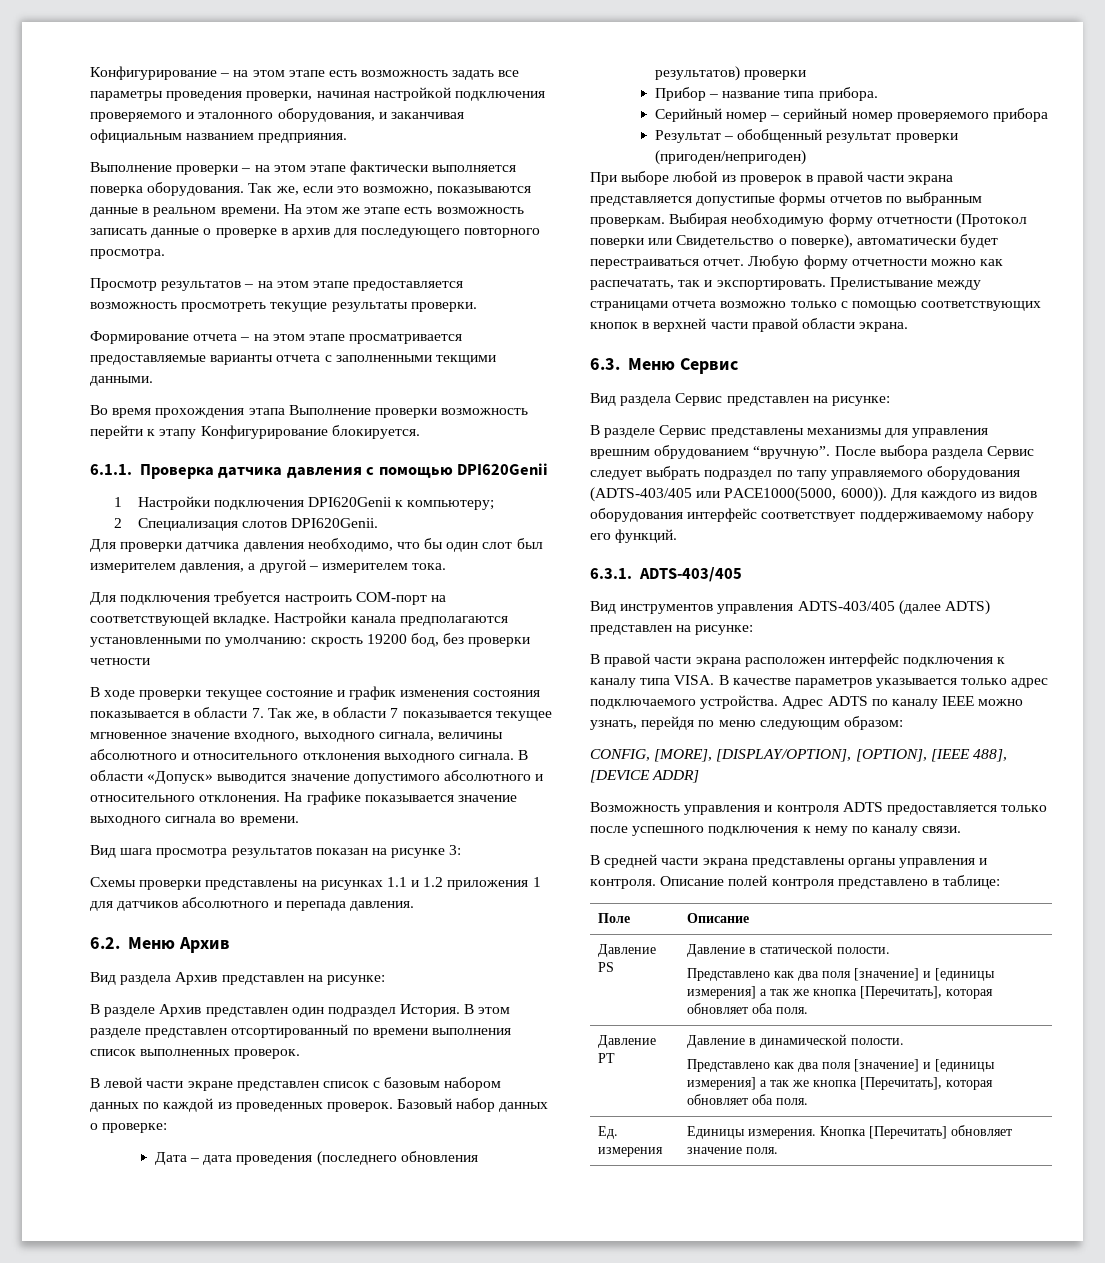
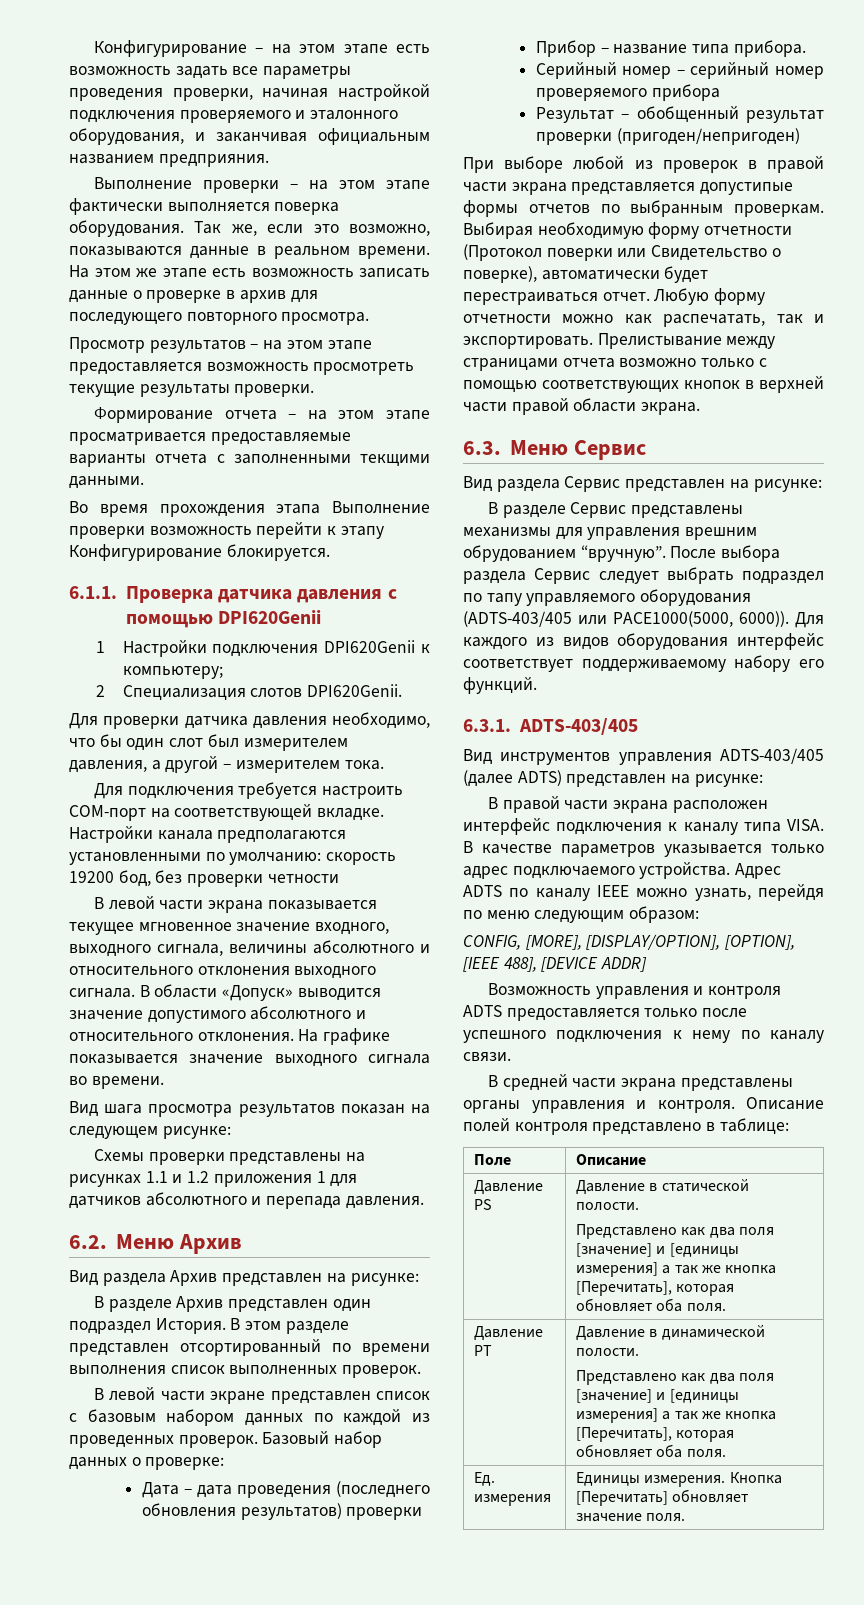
[310,637,363,647] скрость -> [326,852,397,865] скорость
[104,686,541,700] [90,707,399,720] ходе проверки текущее состояние и график изменения состояния показывается в области 7. Так же, в области 7 -> [108,896,264,913] левой части экрана
[391,845,462,858] рисунке 3: -> [69,1126,231,1139] следующем рисунке:

